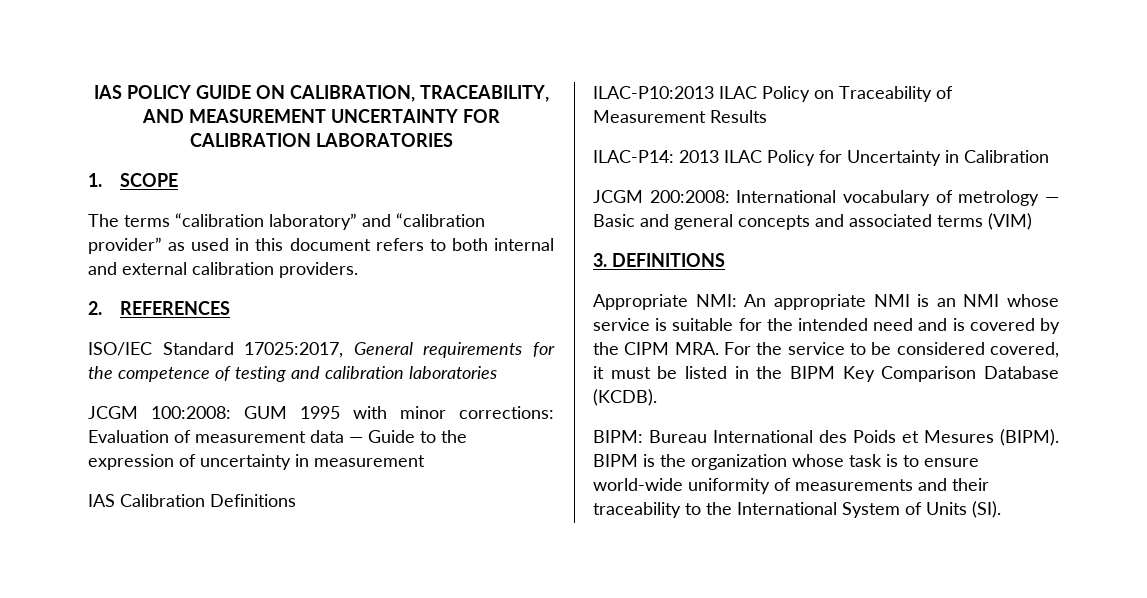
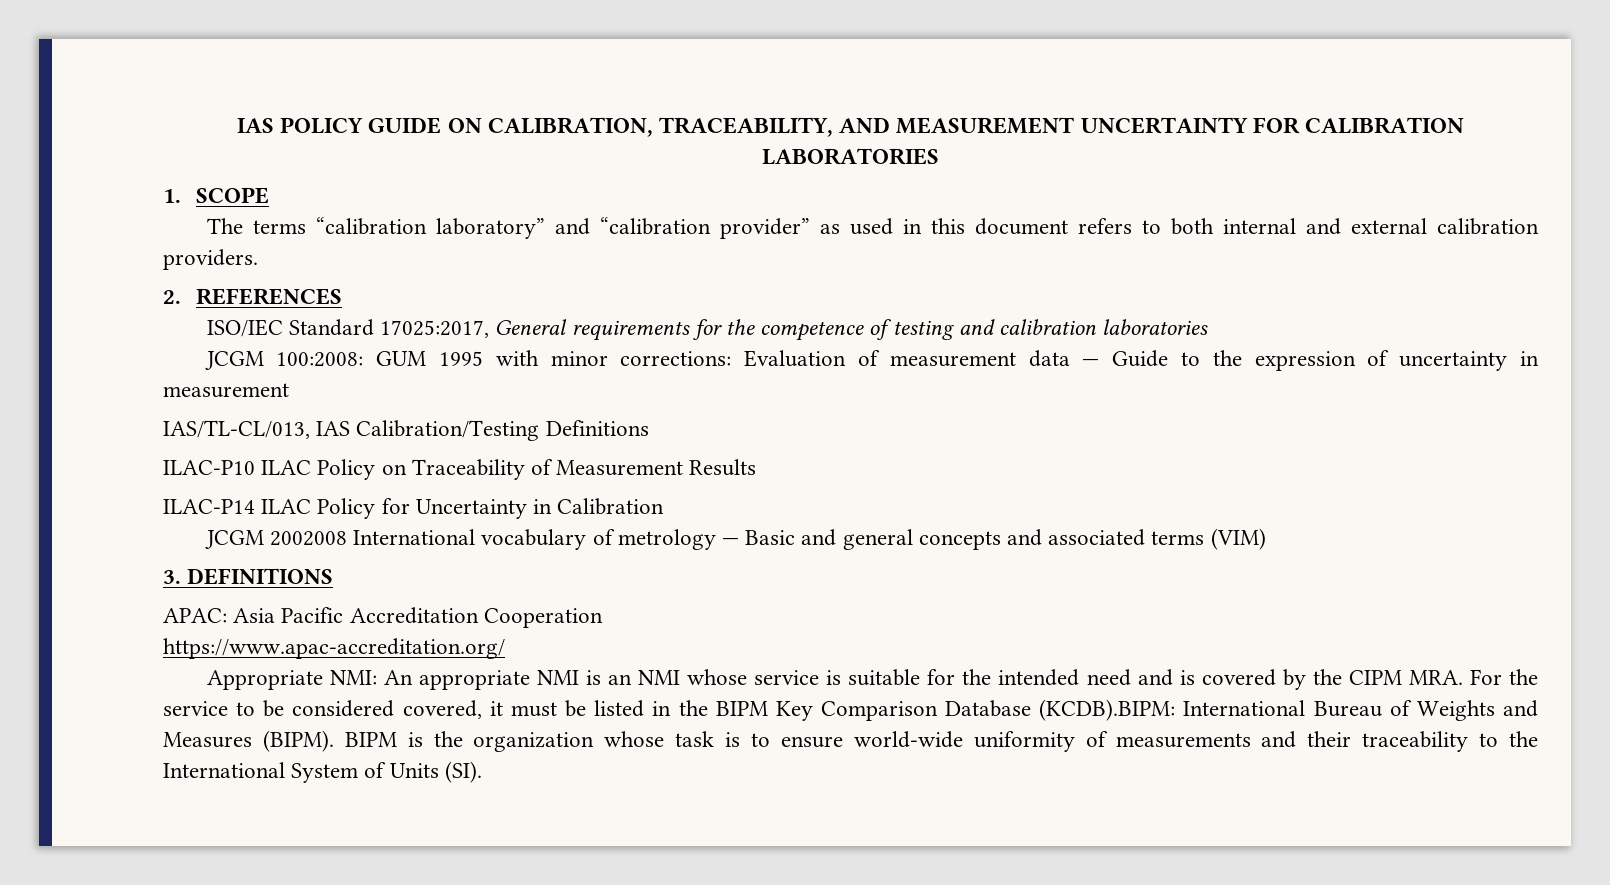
[88,494,205,507] IAS Calibration -> [163,420,540,441] IAS/TL-CL/013, IAS Calibration/Testing
[593,86,714,99] ILAC-P10:2013 -> [163,460,255,475] ILAC-P10
[593,150,719,163] ILAC-P14: 2013 -> [163,499,255,514] ILAC-P14
[649,190,730,203] 200:2008: -> [269,531,347,546] 2002008
(725, 260) none -> [163,607,603,628] [163,638,505,659] // APAC: Asia Pacific Accreditation Cooperation // https://www.apac-accreditation.org/
[593,389,657,406] [593,430,994,443] (KCDB). // BIPM: Bureau International des Poids et Mesures -> [1039,699,1538,721] [163,732,252,748] (KCDB).BIPM: International Bureau of Weights and Measures

